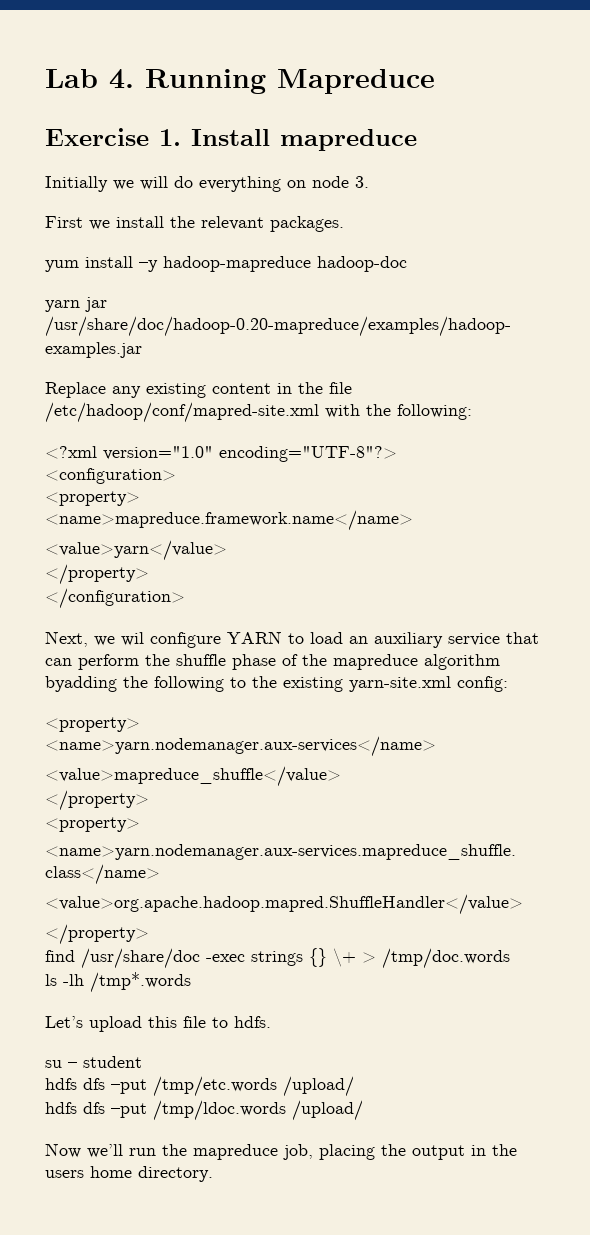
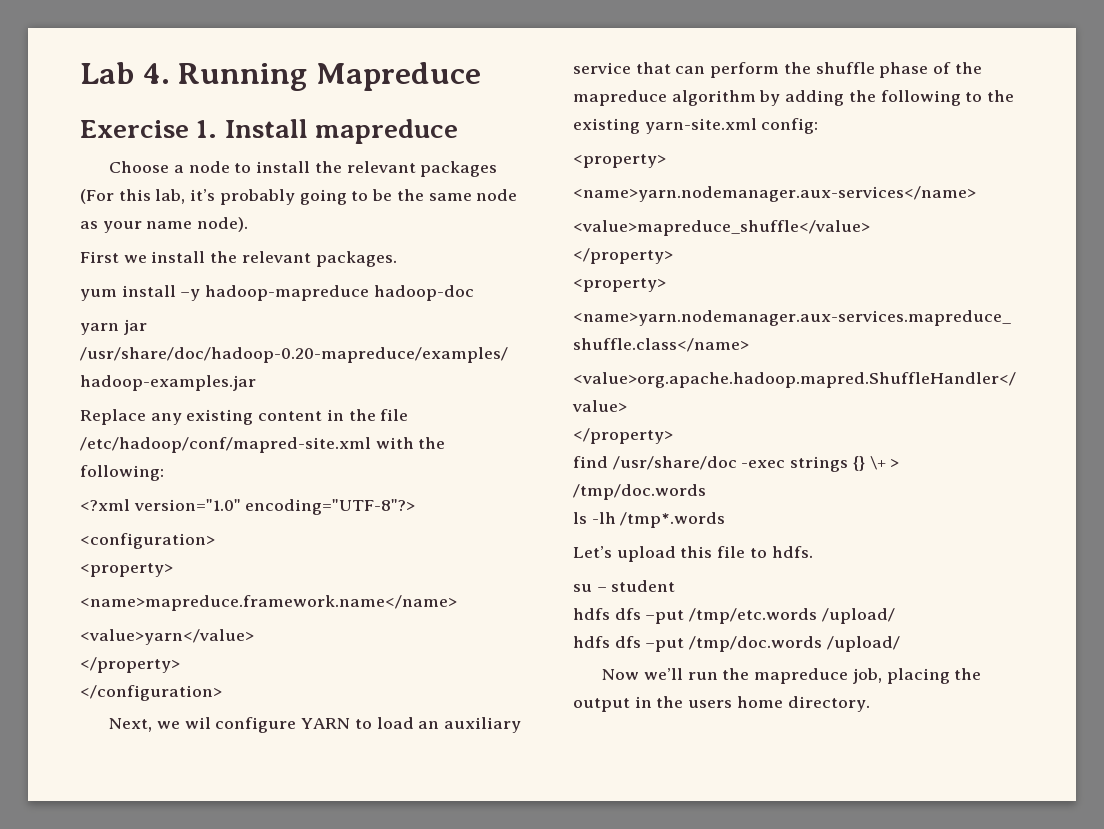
[45,176,369,192] Initially we will do everything on node 3. -> [109,161,498,177] [80,189,518,205] [80,217,249,233] Choose a node to install the relevant packages (For this lab, it’s probably going to be the same node as your name node).
[45,676,117,692] byadding -> [759,90,845,106] by adding
[153,1100,286,1121] /tmp/ldoc.words -> [689,636,823,652] /tmp/doc.words

